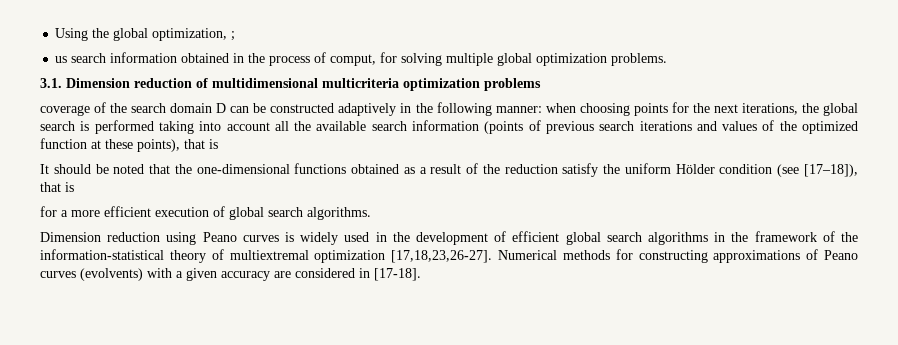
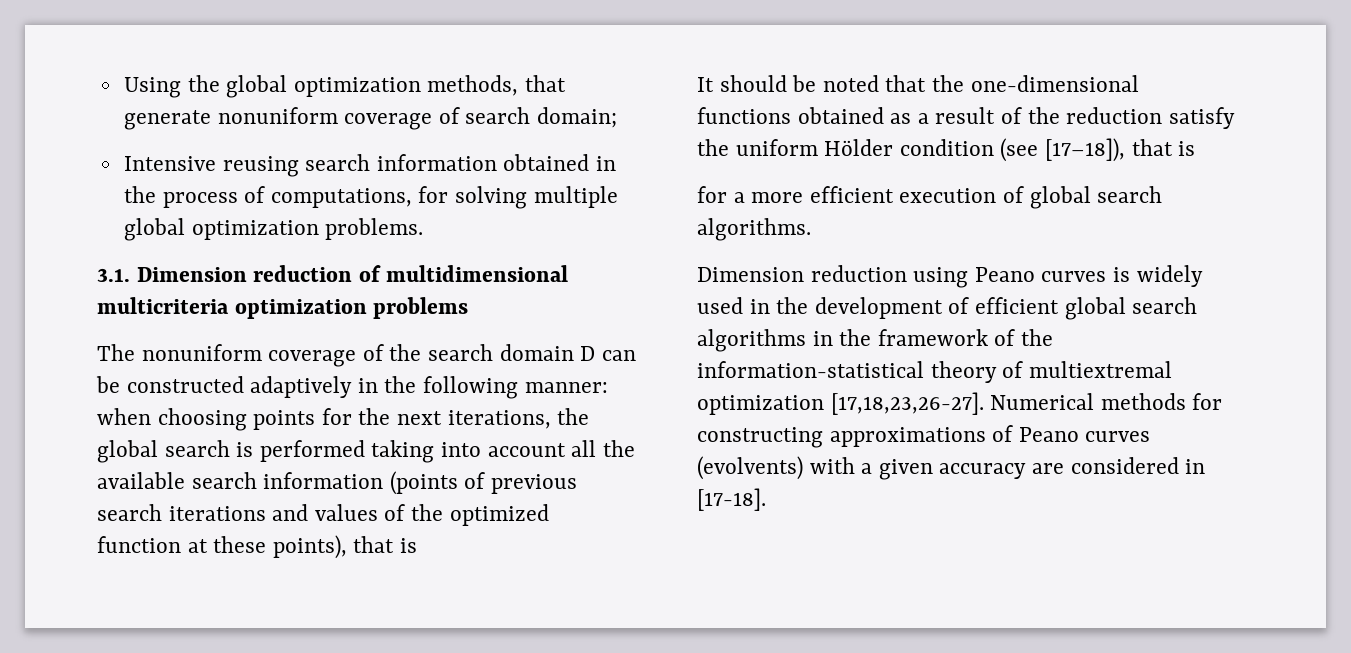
[152,28,236,41] [55,56,68,63] optimization, ; // us -> [293,75,567,97] [123,107,618,130] [123,156,299,177] optimization methods, that generate nonuniform coverage of search domain; // Intensive reusing
[330,54,377,66] comput, -> [270,188,412,208] computations,
(541, 84) none -> [97,344,262,361] The nonuniform

